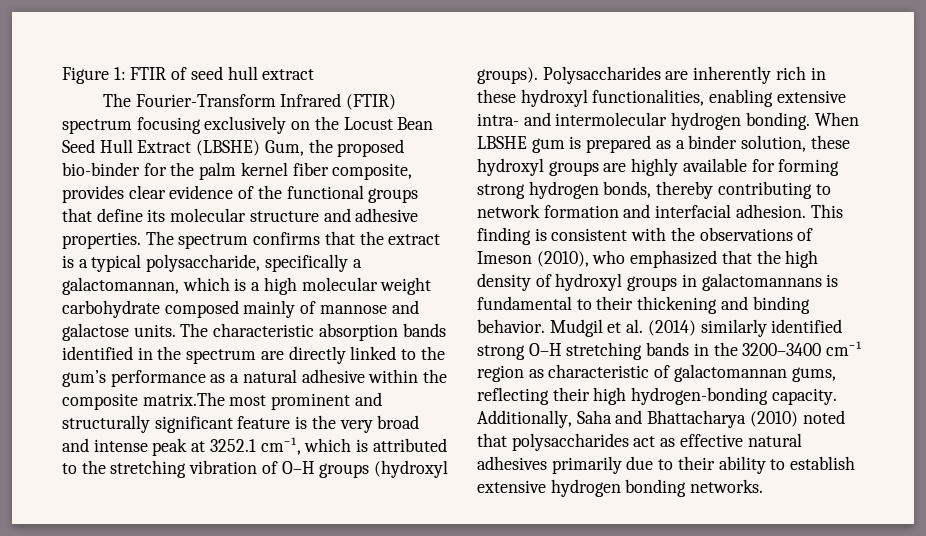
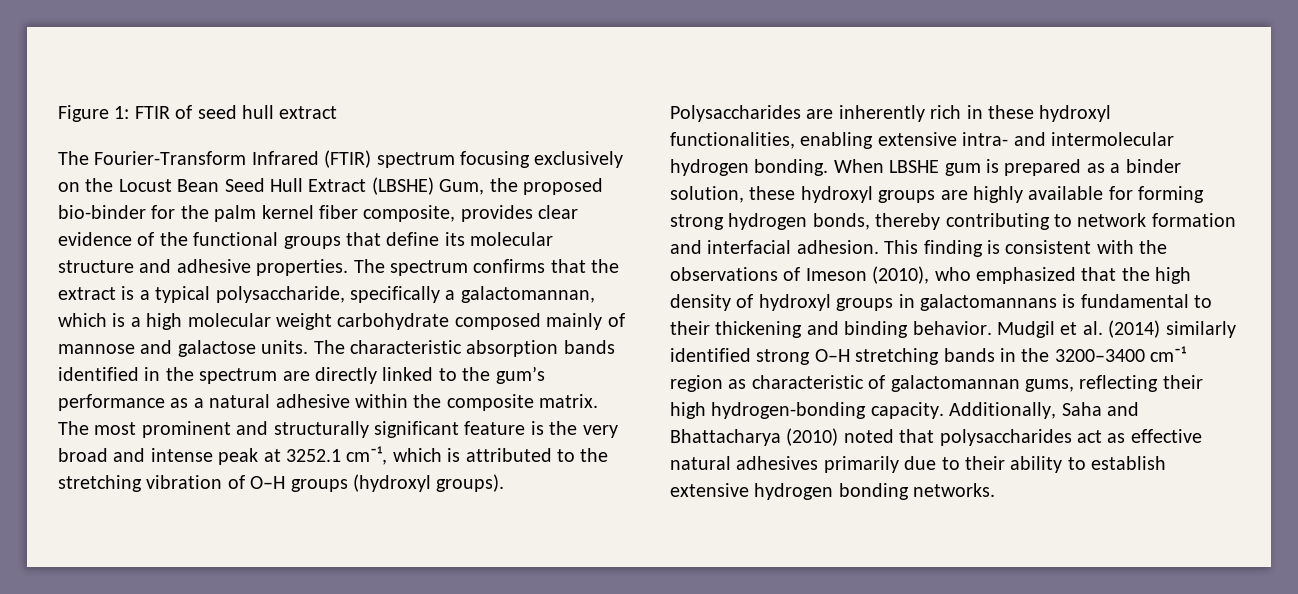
[142,392,225,406] matrix.The -> [539,394,599,408] [58,421,89,435] matrix. The

